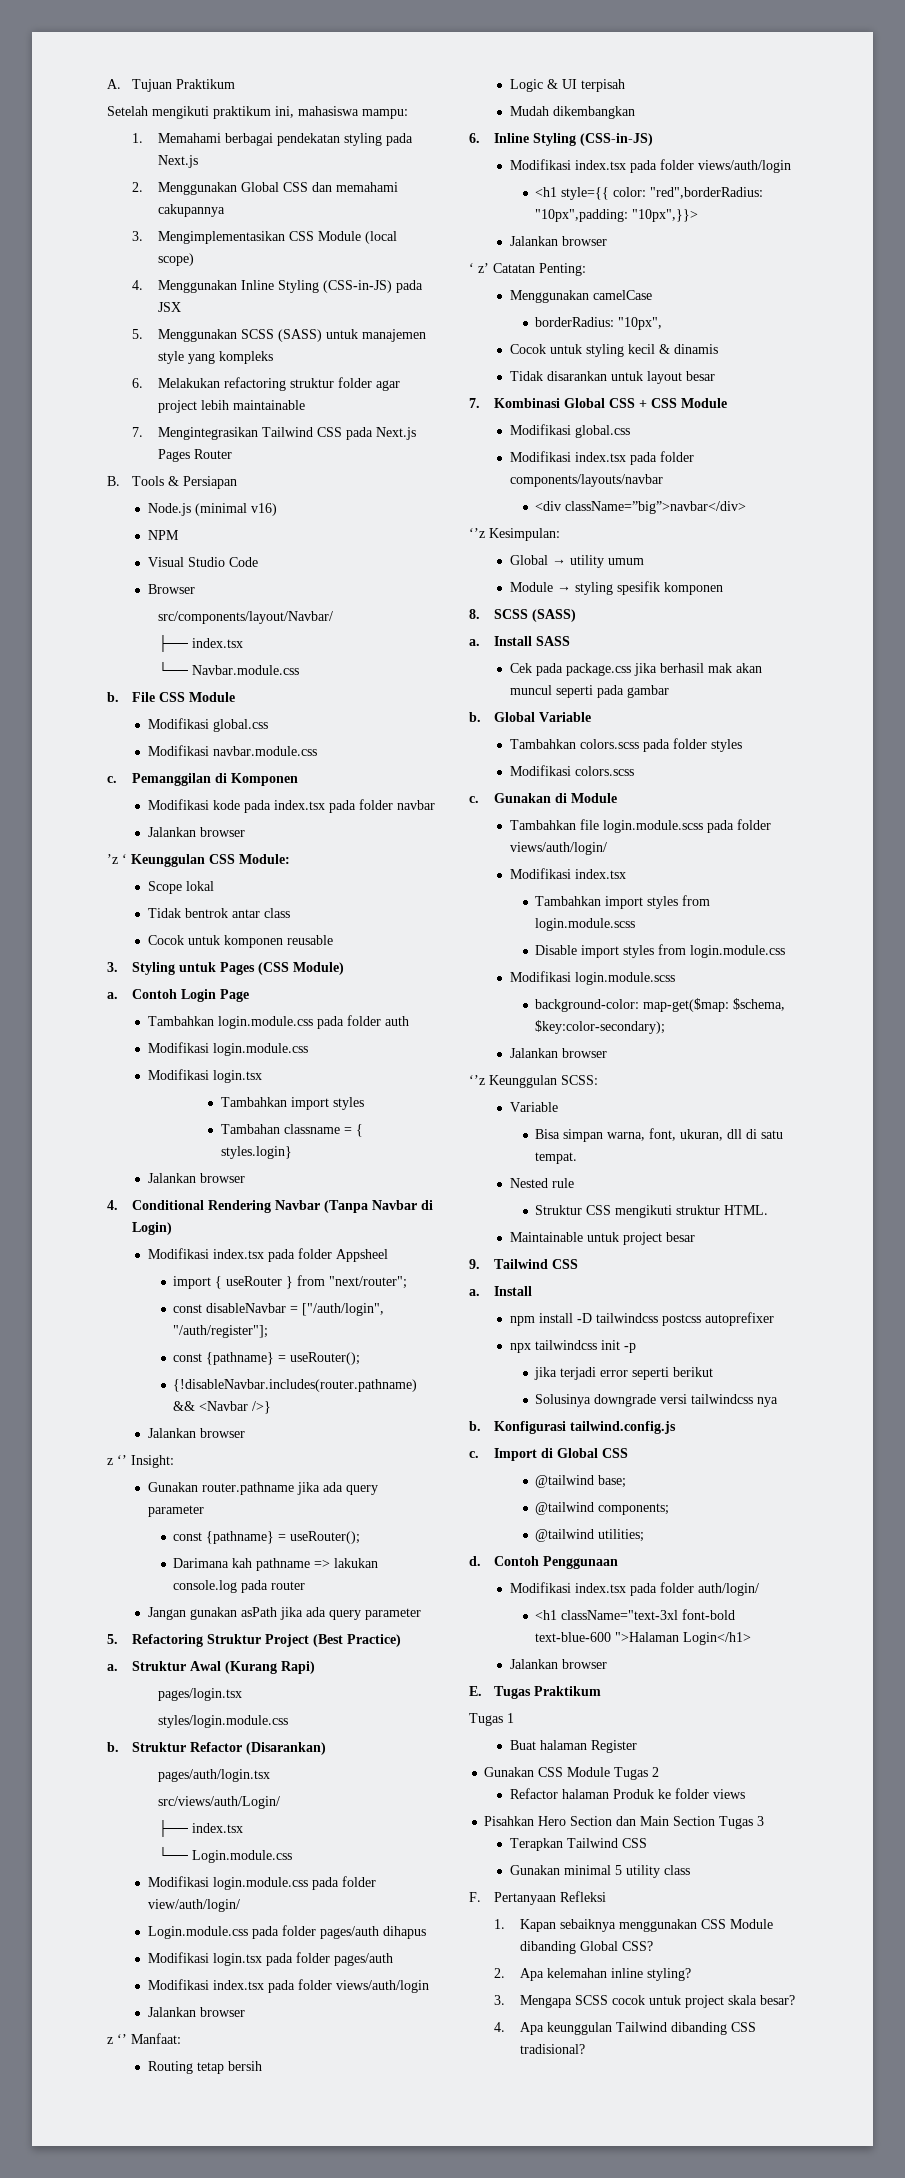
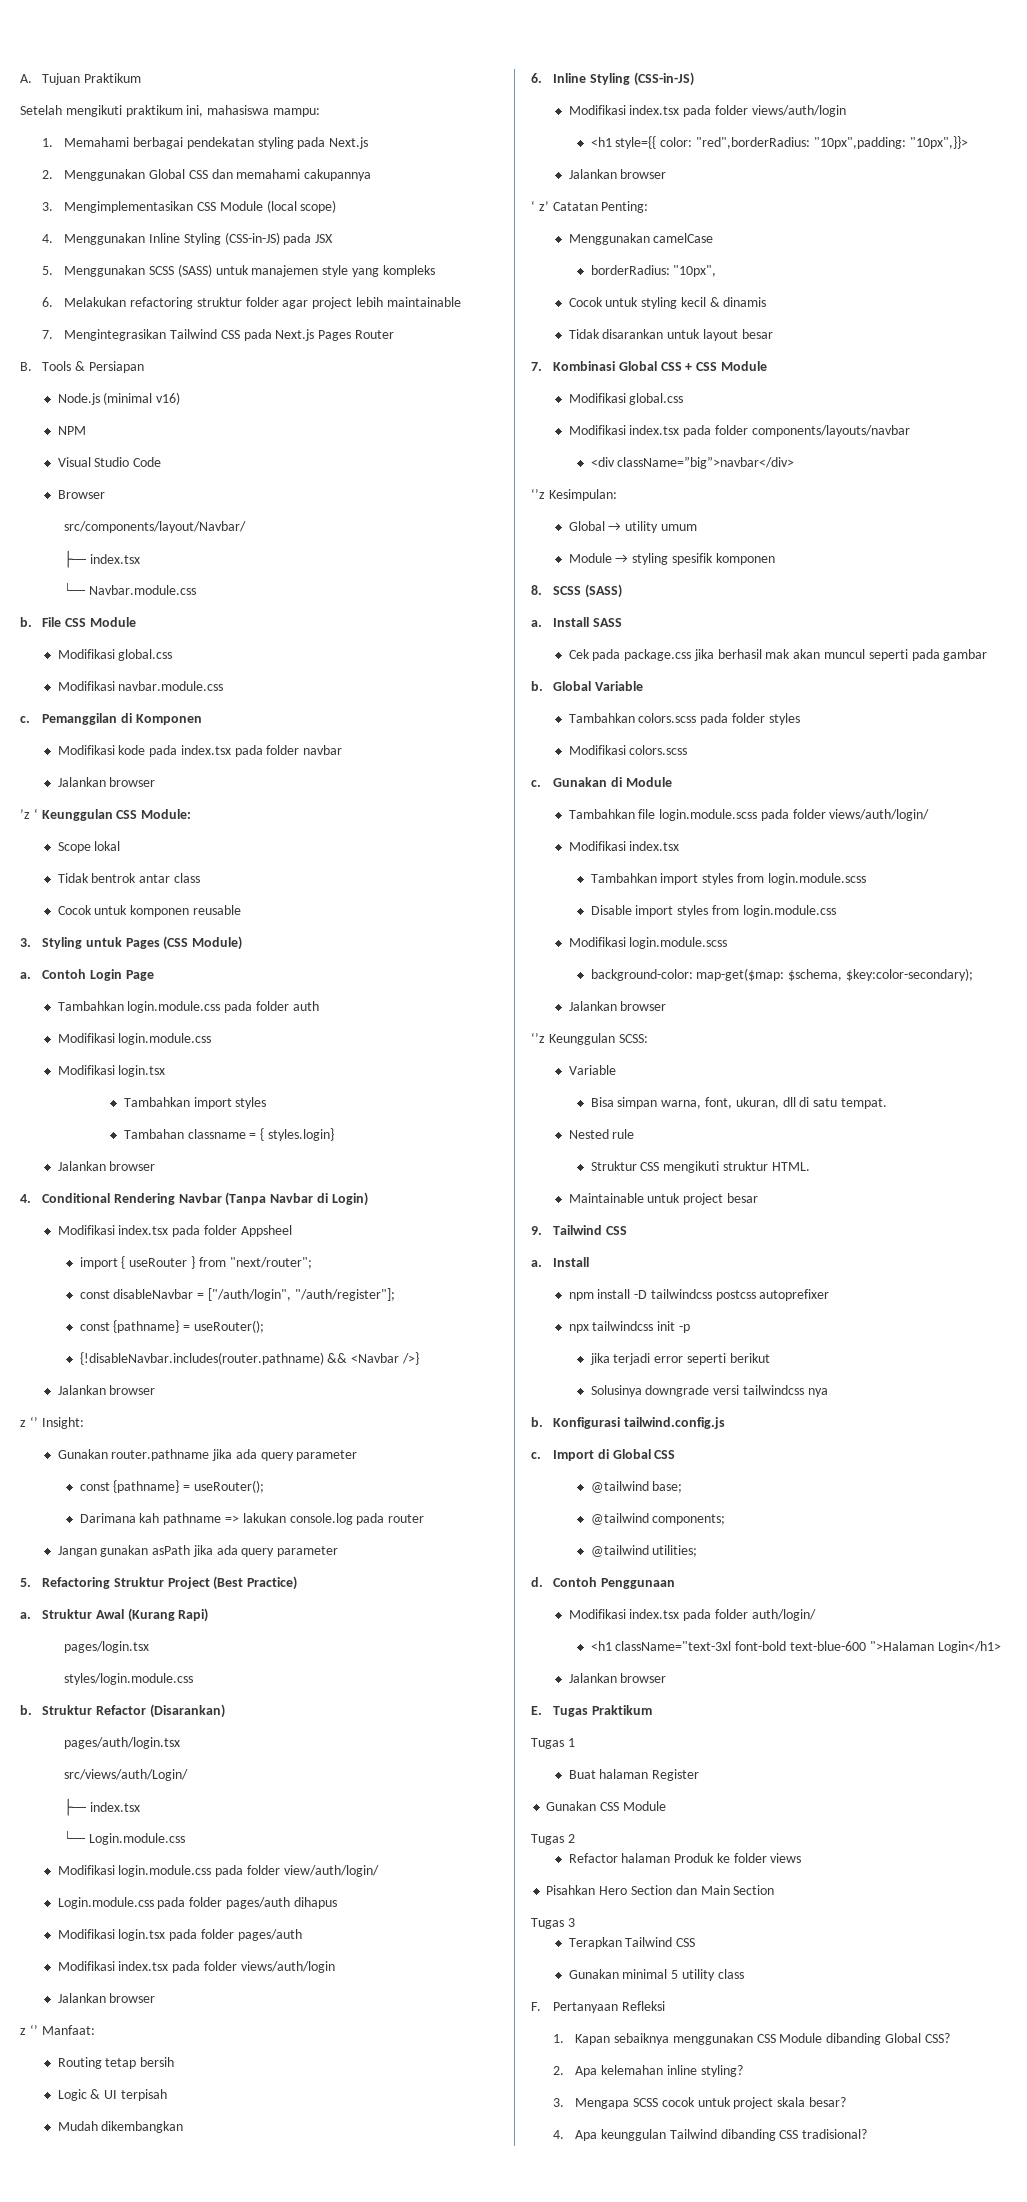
(611, 1772) none -> (666, 1806) //
(716, 1821) none -> (775, 1890) //

